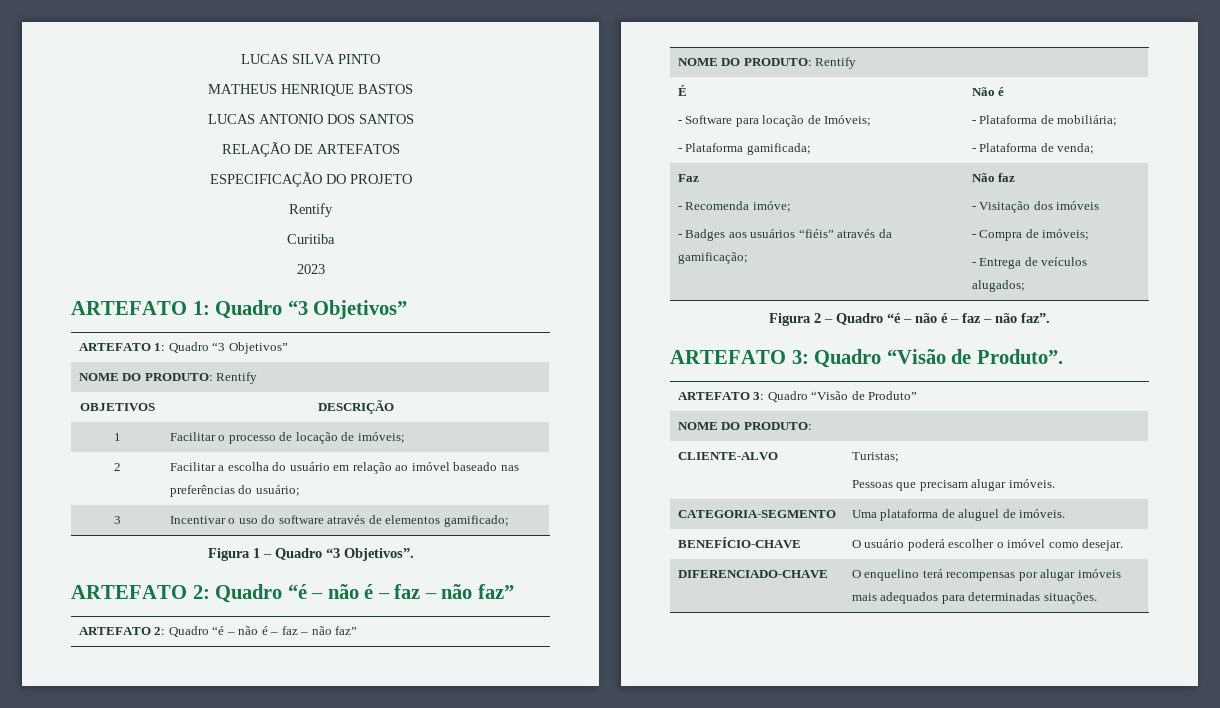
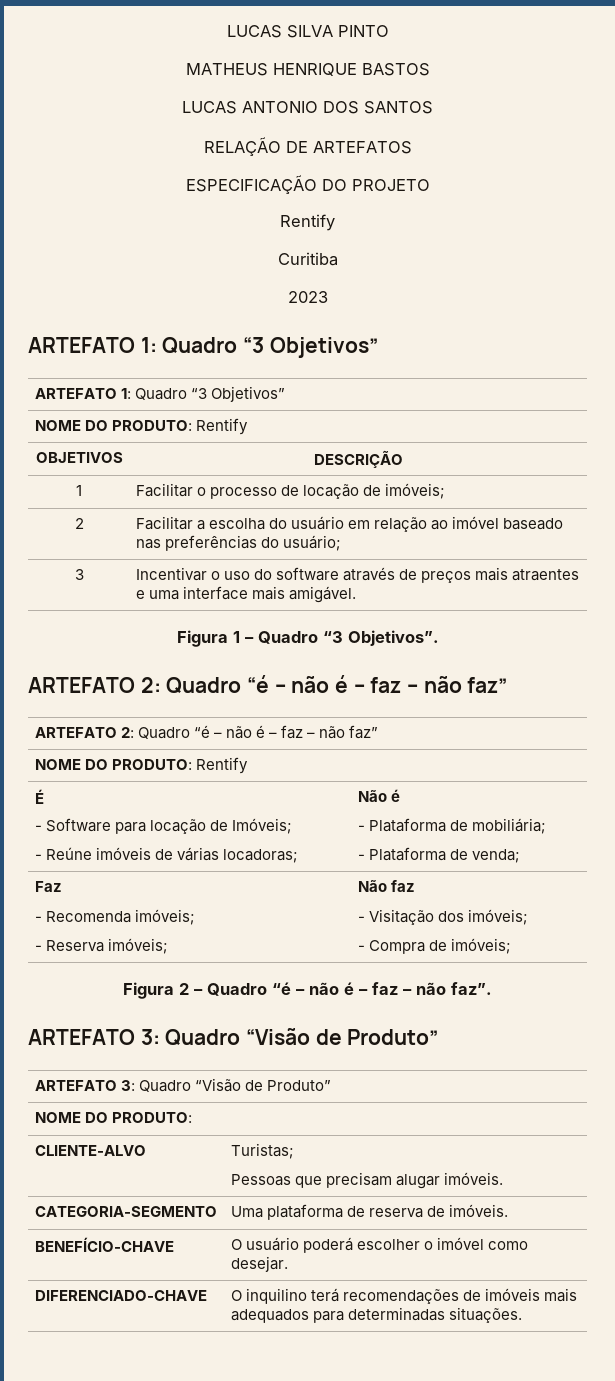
[385,515,509,527] elementos gamificado; -> [421,567,580,583] [135,586,357,603] preços mais atraentes e uma interface mais amigável.
[685,143,811,155] Plataforma gamificada; -> [45,847,299,863] Reúne imóveis de várias locadoras;
[752,201,791,212] [677,229,892,241] [677,252,748,264] imóve; // - Badges aos usuários “fiéis” através da gamificação; -> [134,909,195,925] [34,938,168,954] imóveis; // - Reserva imóveis;
[1056,201,1100,210] imóveis -> [468,909,529,925] imóveis;
[971,257,1088,269] [971,280,1025,292] // - Entrega de veículos alugados; -> (512, 946) none
[976,349,1063,364] Produto”. -> [347,1029,439,1045] Produto”
[958,509,1000,521] aluguel -> [369,1208,424,1218] reserva
[864,569,1076,581] enquelino terá recompensas por alugar -> [245,1288,482,1304] inquilino terá recomendações de

